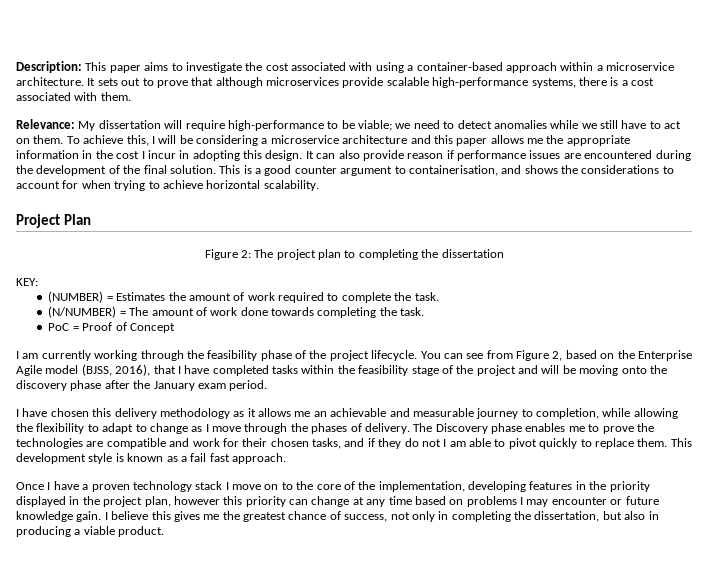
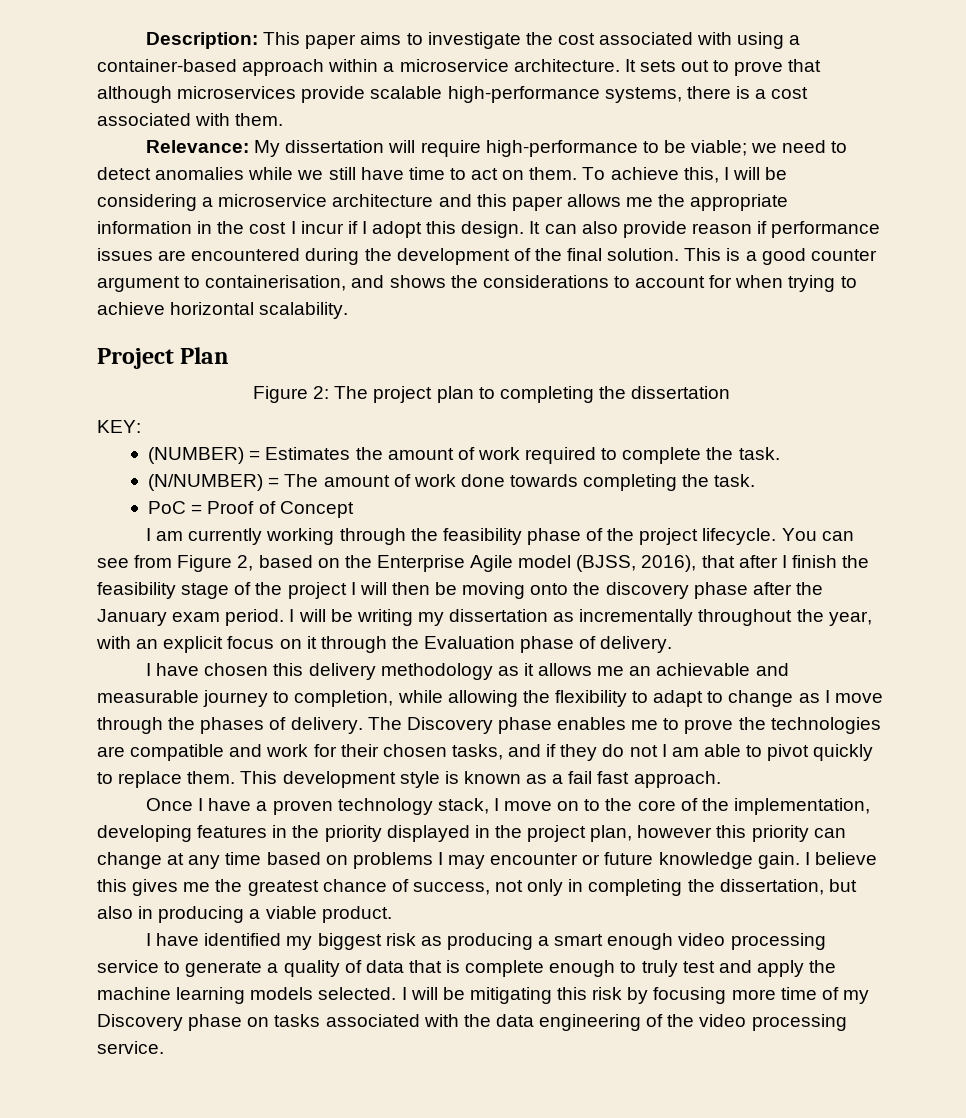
(647, 124) none -> [408,167,445,180] time
[179,150,240,161] in adopting -> [347,221,423,238] if I adopt
[177,365,335,376] I have completed tasks within -> [738,555,837,568] after I finish
[518,365,560,374] and will -> [350,582,430,595] I will then
(268, 385) none -> [289,609,872,626] [96,636,673,653] I will be writing my dissertation as incrementally throughout the year, with an explicit focus on it through the Evaluation phase of delivery.
[195,481,223,490] stack -> [437,798,489,814] stack,
(165, 531) none -> [145,933,826,950] [97,960,837,977] [97,987,869,1004] [97,1014,847,1031] [97,1041,164,1054] // I have identified my biggest risk as producing a smart enough video processing service to generate a quality of data that is complete enough to truly test and apply the machine learning models selected. I will be mitigating this risk by focusing more time of my Discovery phase on tasks associated with the data engineering of the video processing service.

